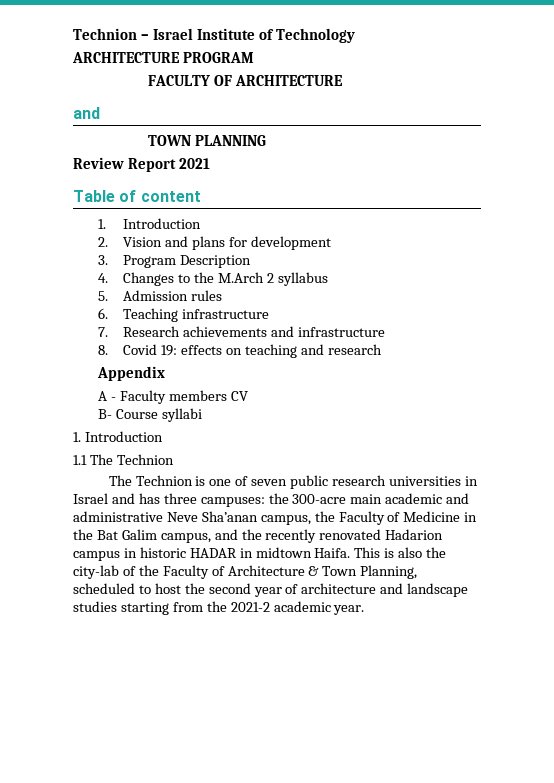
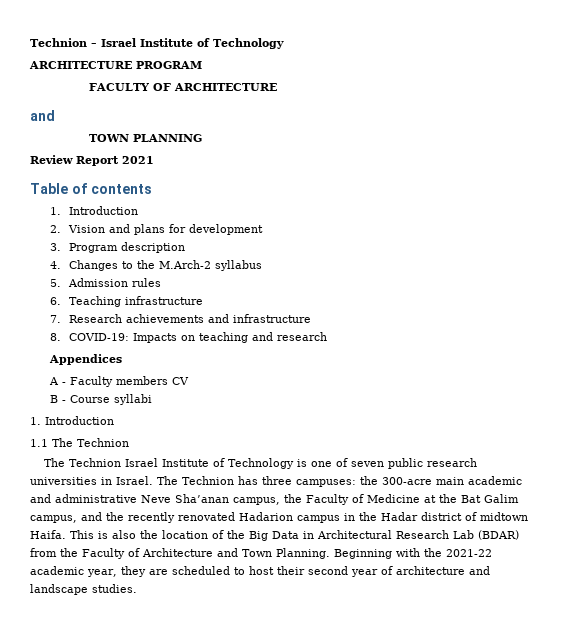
[140,191,201,202] content -> [90,184,152,194] contents
[180,255,252,268] Description -> [121,242,186,253] description
[217,272,274,283] M.Arch 2 -> [159,260,212,269] M.Arch-2
[123,344,223,356] Covid 19: effects -> [69,333,178,343] COVID-19: Impacts
[97,366,166,381] Appendix -> [48,354,122,365] Appendices
[98,409,113,419] B- -> [49,395,66,403] B -
(193, 480) none -> [125,458,295,469] Israel Institute of Technology
[73,493,135,504] Israel and -> [116,476,234,485] Israel. The Technion
[464,512,478,522] in -> [424,495,436,503] at
[139,547,253,558] historic HADAR in -> [359,512,477,521] the Hadar district of
[73,565,119,579] city-lab -> [162,530,208,539] location
[162,565,418,579] Faculty of Architecture & Town Planning, -> [249,530,519,541] [30,548,492,559] [30,566,168,577] Big Data in Architectural Research Lab (BDAR) from the Faculty of Architecture and Town Planning. Beginning with the 2021-22 academic year, they are
[184,583,205,594] the -> [276,566,305,575] their
[73,601,365,615] studies starting from the 2021-2 academic year. -> [92,584,137,593] studies.

